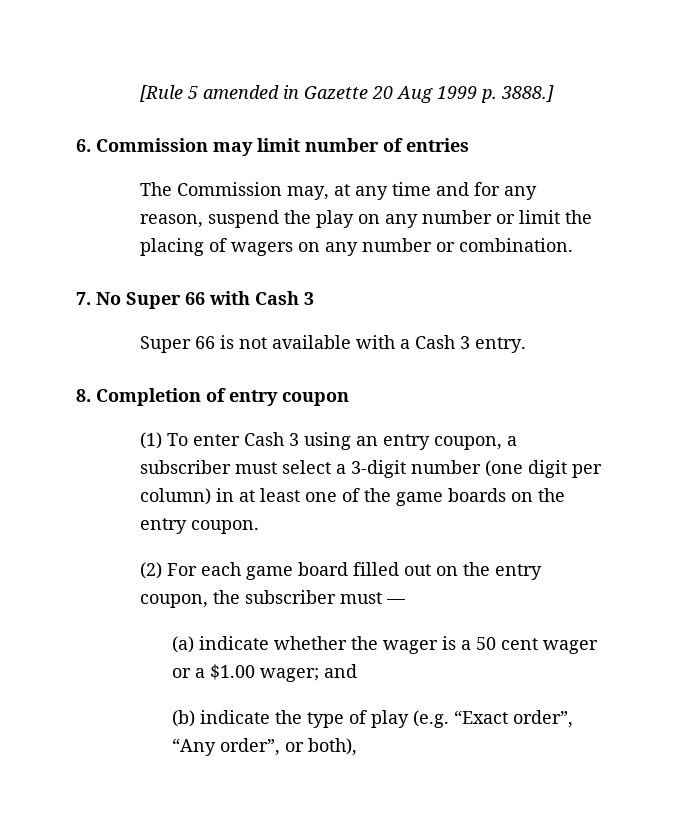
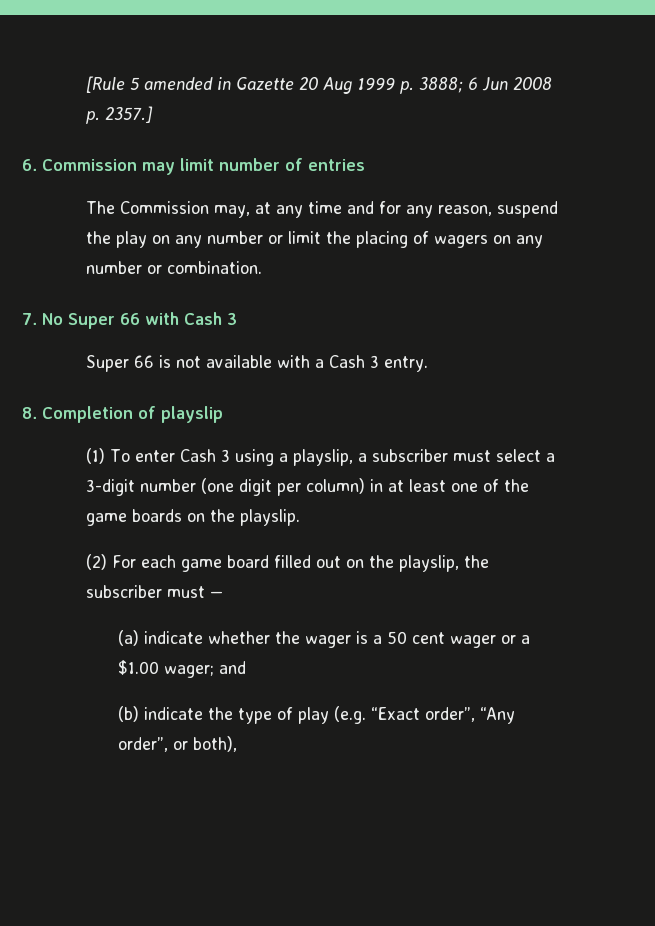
[500,85,554,102] 3888.] -> [418,77,552,93] [85,106,153,124] 3888; 6 Jun 2008 p. 2357.]
[229,390,349,406] entry coupon -> [161,406,223,423] playslip
[355,434,502,450] an entry coupon, -> [278,449,353,466] a playslip,
[139,518,259,534] entry coupon. -> [239,509,300,526] playslip.
[494,564,542,580] [139,594,208,608] entry coupon, -> [398,555,459,572] playslip,

